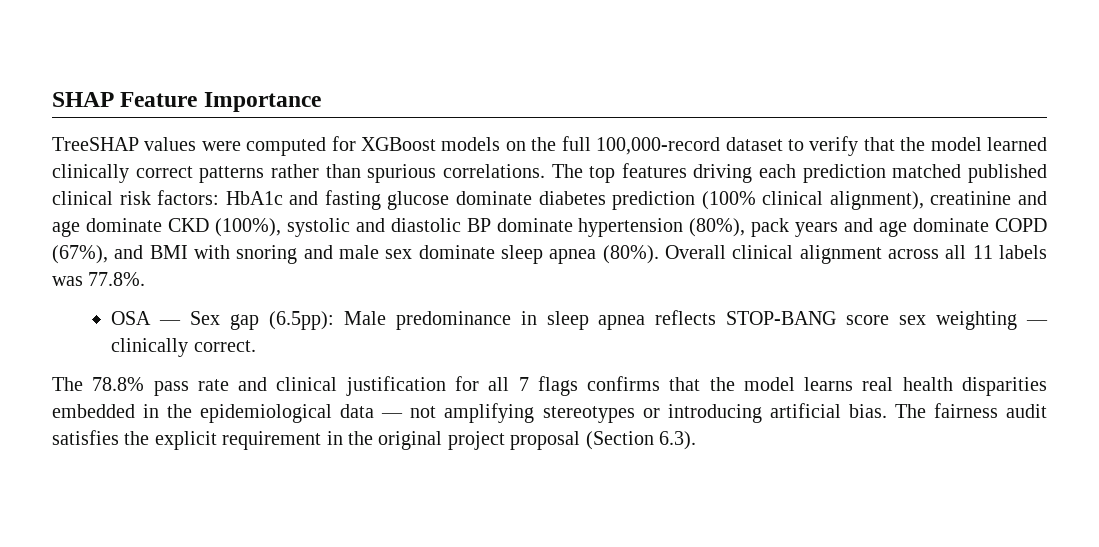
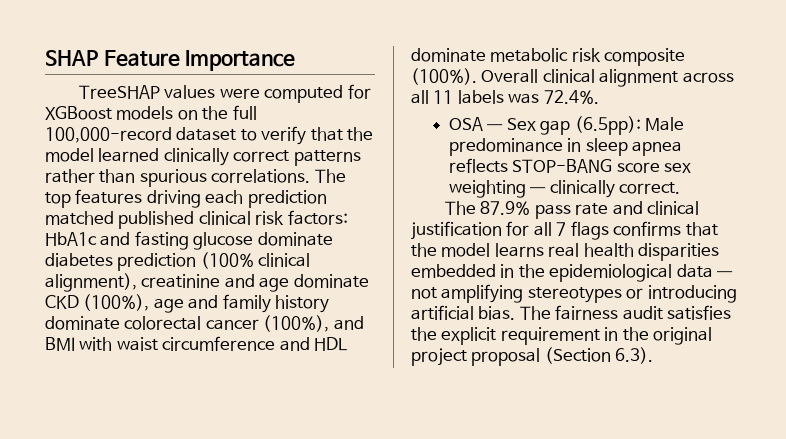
[286,218,1047,237] [52,245,659,264] systolic and diastolic BP dominate hypertension (80%), pack years and age dominate COPD (67%), and BMI with snoring and male sex dominate sleep apnea (80%). -> [153,294,330,313] [45,315,364,332] [45,336,348,351] [411,48,686,66] [411,68,477,85] age and family history dominate colorectal cancer (100%), and BMI with waist circumference and HDL dominate metabolic risk composite (100%).
[88,272,146,286] 77.8%. -> [543,90,599,104] 72.4%.
[92,377,145,391] 78.8% -> [480,201,531,215] 87.9%

